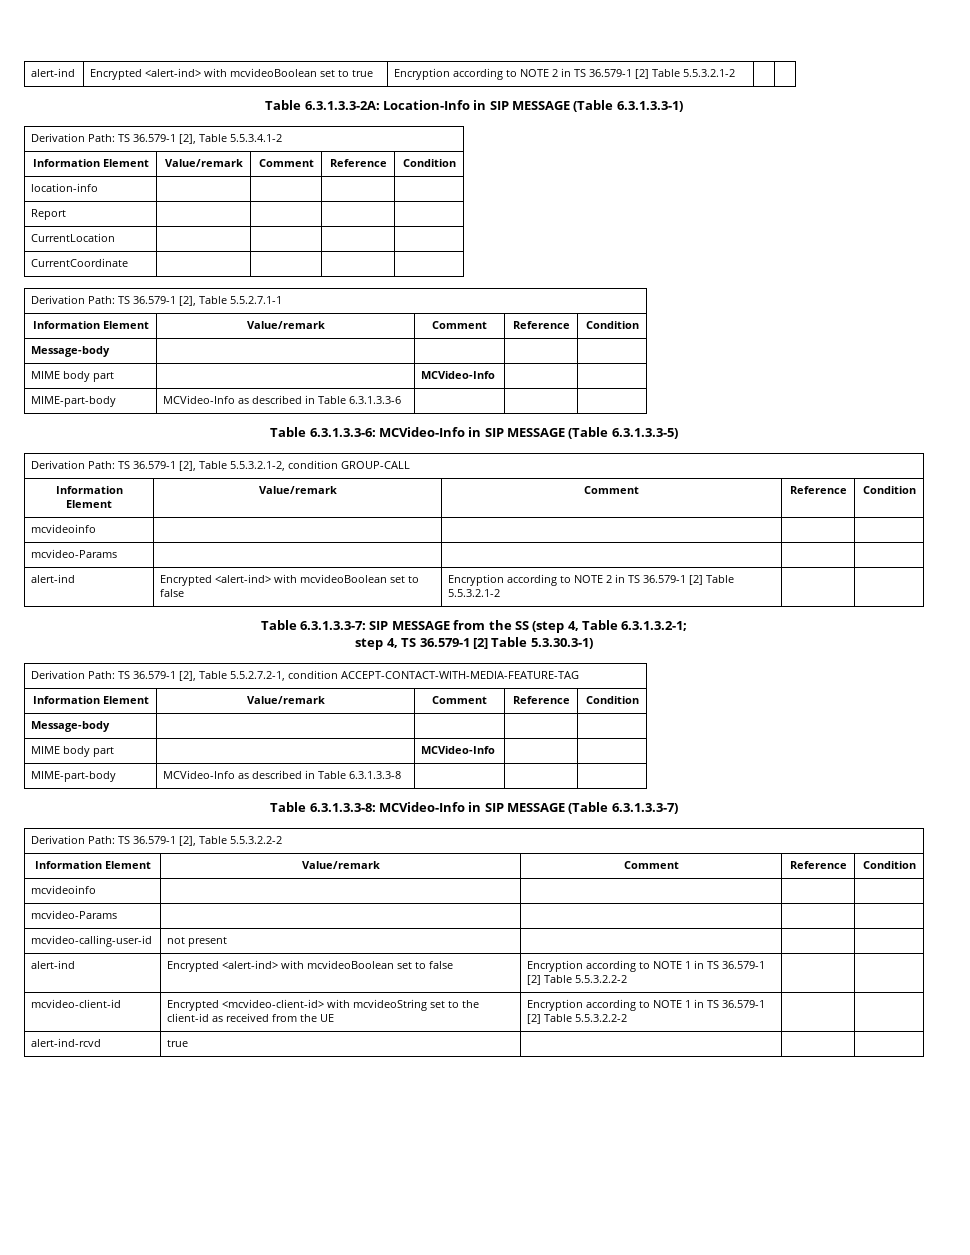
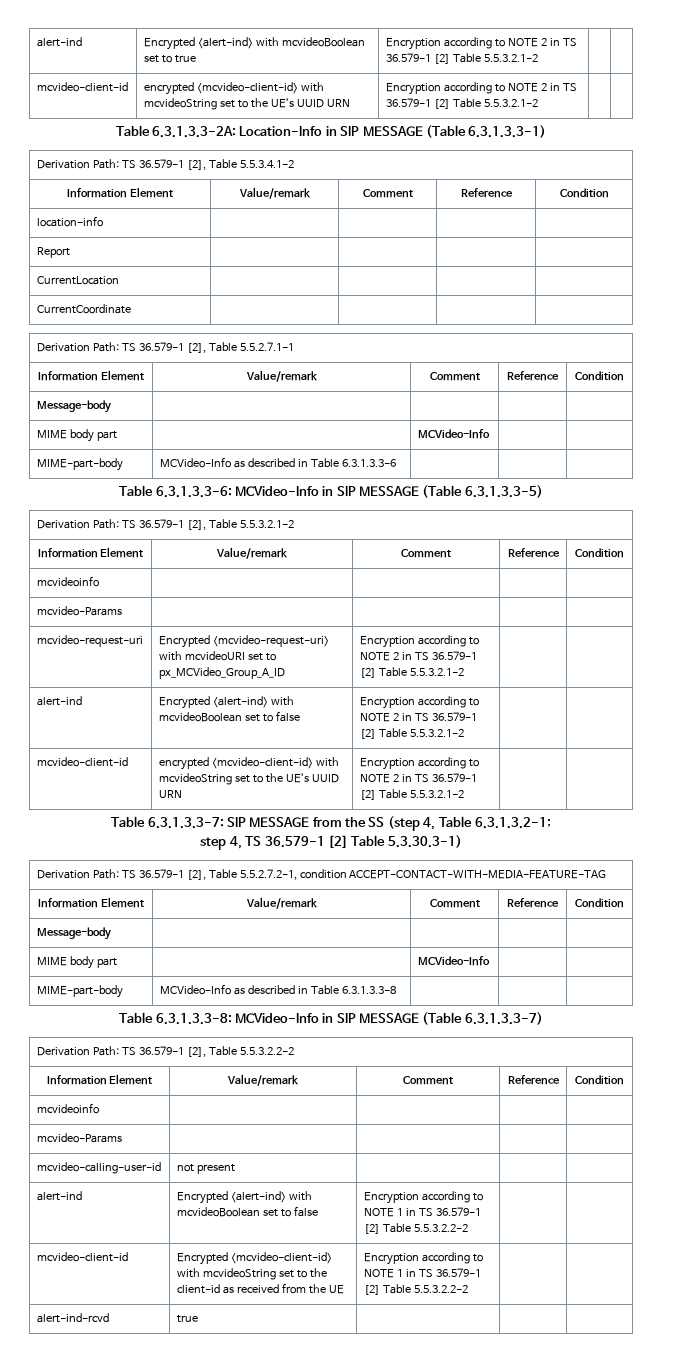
(736, 73) none -> [36,82,128,92] [143,82,324,95] [143,98,350,110] [385,82,577,95] [385,98,538,109] // mcvideo-client-id | encrypted <mcvideo-client-id> with mcvideoString set to the UE’s UUID URN | Encryption according to NOTE 2 in TS 36.579-1 [2] Table 5.5.3.2.1-2 | |
[230,460,411,471] [55,486,123,494] [66,500,112,508] [258,486,337,494] [584,486,639,494] [789,486,847,494] [862,486,916,494] [31,524,97,533] [31,549,118,558] 5.5.3.2.1-2, condition GROUP-CALL // Information Element | Value/remark | Comment | Reference | Condition // mcvideoinfo | | | | // mcvideo-Params | | | | -> [239,520,294,528] [37,547,144,558] [215,547,288,559] [401,549,451,558] [507,548,560,558] [575,548,624,558] [36,576,99,587] [36,606,122,616] [36,635,143,647] [158,635,329,648] [158,651,276,661] [158,667,285,679] [359,635,479,648] [359,651,477,661] [359,667,464,678] 5.5.3.2.1-2 // Information Element | Value/remark | Comment | Reference | Condition // mcvideoinfo | | | | // mcvideo-Params | | | | // mcvideo-request-uri | Encrypted <mcvideo-request-uri> with mcvideoURI set to px_MCVideo_Group_A_ID | Encryption according to NOTE 2 in TS 36.579-1 [2] Table 5.5.3.2.1-2 | |
(501, 593) none -> [36,757,128,767] [158,757,339,770] [158,773,339,785] [158,790,182,798] [359,757,479,770] [359,773,477,783] [359,789,464,800] // mcvideo-client-id | encrypted <mcvideo-client-id> with mcvideoString set to the UE’s UUID URN | Encryption according to NOTE 2 in TS 36.579-1 [2] Table 5.5.3.2.1-2 | |

